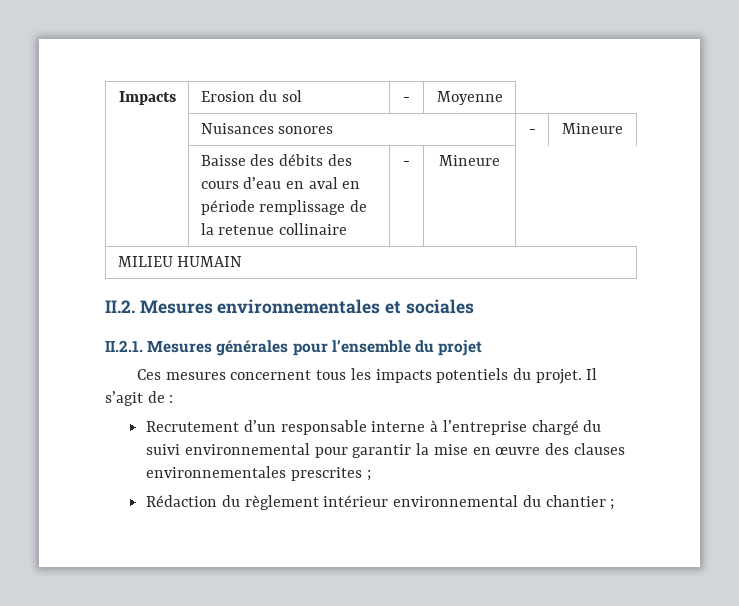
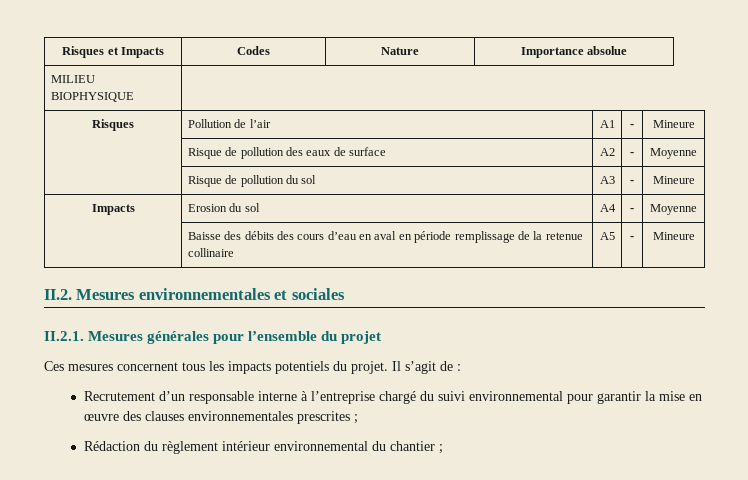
(118, 98) none -> [62,46,164,58] [237,46,270,55] [381,47,419,55] [520,46,628,58] [50,75,95,83] [50,92,134,102] [92,119,134,131] [187,119,271,128] [599,120,615,128] [630,124,634,128] [652,120,695,128] [187,147,387,159] [599,148,615,156] [630,152,634,156] [650,148,697,159] [187,175,317,187] [599,176,615,184] [630,180,634,184] [652,176,695,184] Risques et Impacts | Codes | Nature | Importance absolue // MILIEU BIOPHYSIQUE // Risques | Pollution de l’air | A1 | - | Mineure // | Risque de pollution des eaux de surface | A2 | - | Moyenne // | Risque de pollution du sol | A3 | - | Mineure //
[403,97,410,102] [436,91,503,105] [200,123,334,134] [528,129,536,134] [562,123,623,134] | - | Moyenne // | Nuisances sonores | - | Mineure -> [599,204,616,212] [630,208,634,212] [650,204,697,215] | A4 | - | Moyenne
[403,161,410,166] [438,155,500,166] [117,256,243,267] | - | Mineure // MILIEU HUMAIN -> [599,232,615,240] [630,236,634,240] [652,232,695,240] | A5 | - | Mineure

